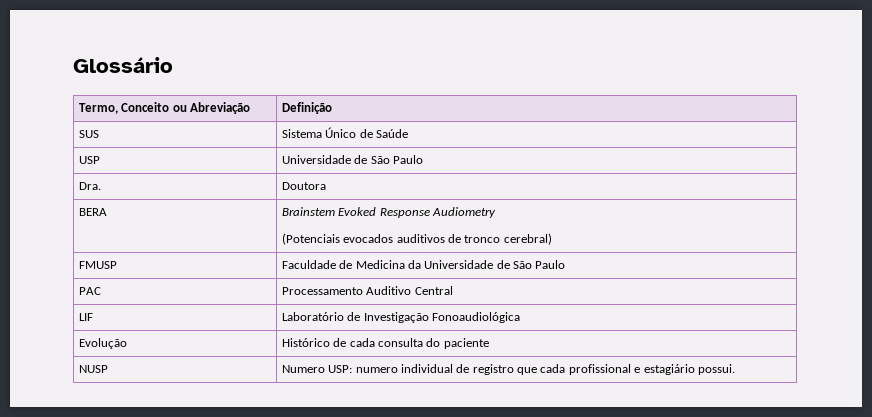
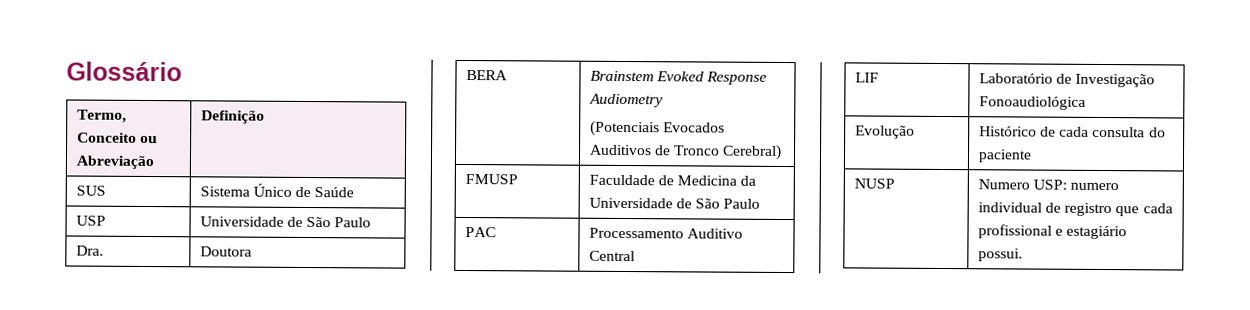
[343,233,552,245] evocados auditivos de tronco cerebral) -> [663,122,726,133] [589,144,783,160] Evocados Auditivos de Tronco Cerebral)

